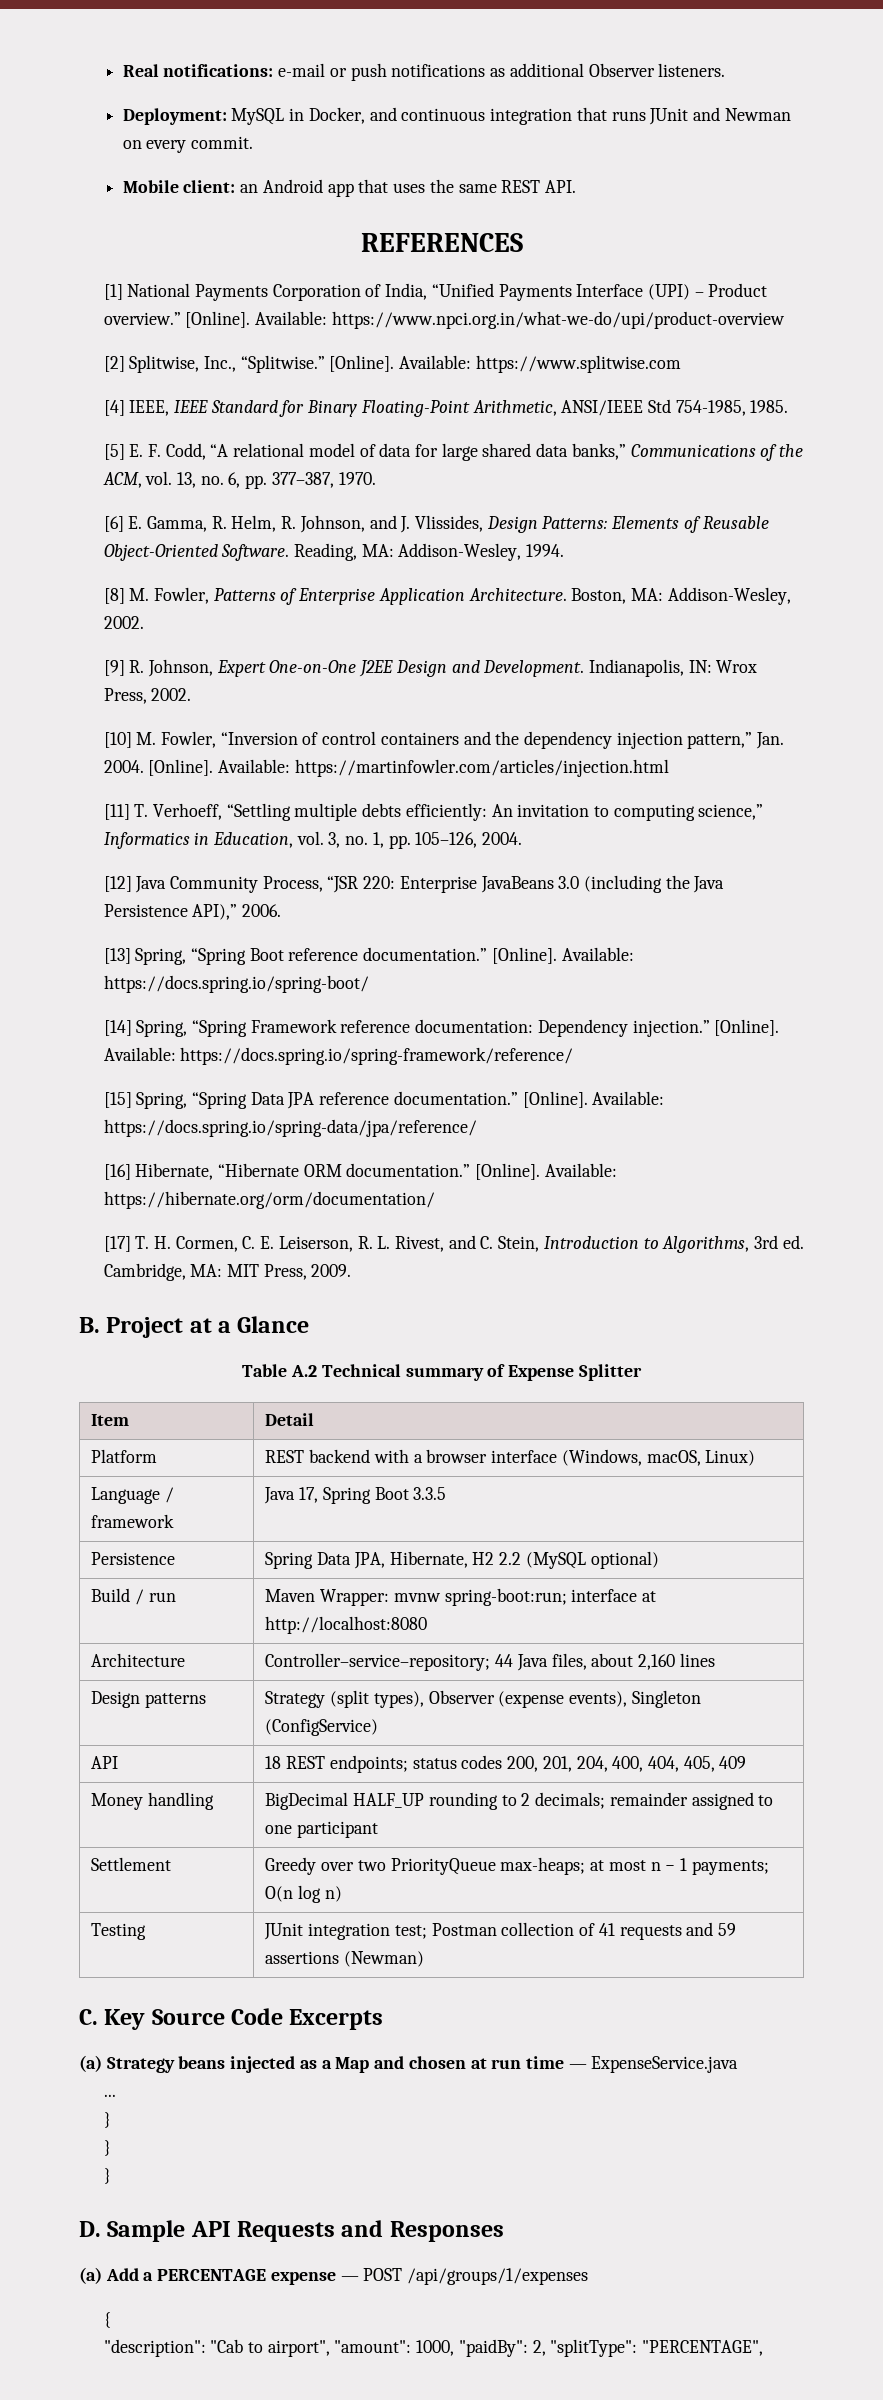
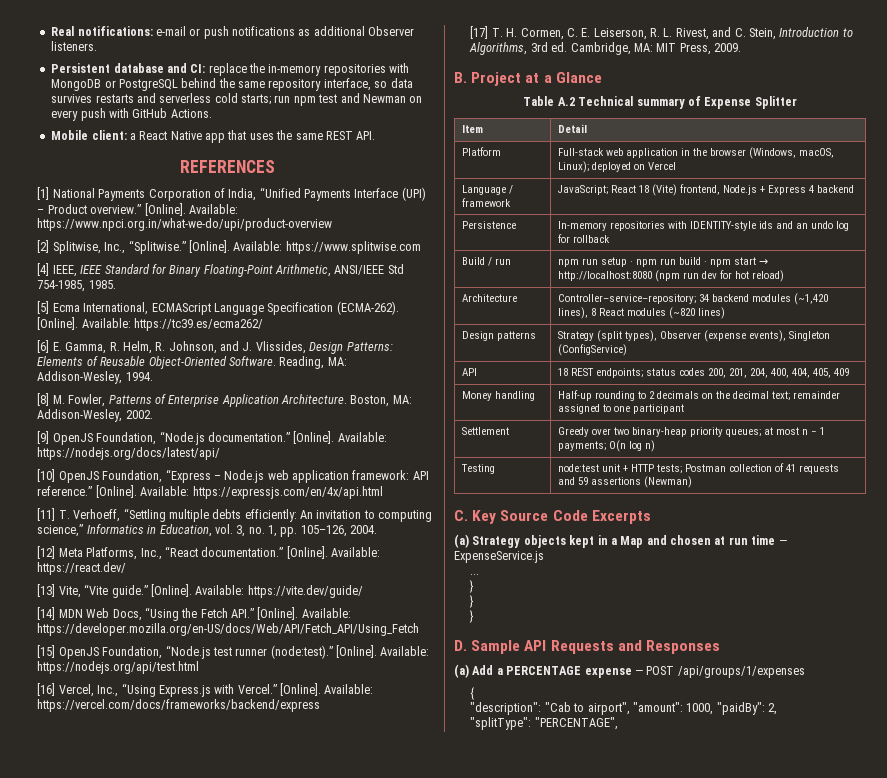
[122,107,791,125] [122,136,254,153] Deployment: MySQL in Docker, and continuous integration that runs JUnit and Newman on every commit. -> [51,63,410,76] [51,78,413,91] [51,93,423,106] [51,108,212,121] Persistent database and CI: replace the in-memory repositories with MongoDB or PostgreSQL behind the same repository interface, so data survives restarts and serverless cold starts; run npm test and Newman on every push with GitHub Actions.
[240,179,323,193] an Android -> [129,131,202,140] a React Native
[129,443,804,461] [102,471,376,489] E. F. Codd, “A relational model of data for large shared data banks,” Communications of the ACM, vol. 13, no. 6, pp. 377–387, 1970. -> [52,301,399,315] [37,317,264,331] Ecma International, ECMAScript Language Specification (ECMA-262). [Online]. Available: https://tc39.es/ecma262/
[129,659,758,677] [103,688,192,704] [103,731,785,749] [103,759,669,777] R. Johnson, Expert One-on-One J2EE Design and Development. Indianapolis, IN: Wrox Press, 2002. // [10] M. Fowler, “Inversion of control containers and the dependency injection pattern,” Jan. 2004. [Online]. Available: https://martinfowler.com/articles/injection.html -> [52,431,387,445] [37,447,221,460] [37,469,429,483] [37,485,383,499] OpenJS Foundation, “Node.js documentation.” [Online]. Available: https://nodejs.org/docs/latest/api/ // [10] OpenJS Foundation, “Express – Node.js web application framework: API reference.” [Online]. Available: https://expressjs.com/en/4x/api.html
[135,875,725,893] [103,904,281,920] [103,947,634,965] [103,975,369,993] [103,1019,780,1037] [103,1047,574,1065] Java Community Process, “JSR 220: Enterprise JavaBeans 3.0 (including the Java Persistence API),” 2006. // [13] Spring, “Spring Boot reference documentation.” [Online]. Available: https://docs.spring.io/spring-boot/ // [14] Spring, “Spring Framework reference documentation: Dependency injection.” [Online]. Available: https://docs.spring.io/spring-framework/reference/ -> [58,546,381,560] [37,562,127,575] [37,584,363,598] [37,607,351,621] [37,623,420,636] Meta Platforms, Inc., “React documentation.” [Online]. Available: https://react.dev/ // [13] Vite, “Vite guide.” [Online]. Available: https://vite.dev/guide/ // [14] MDN Web Docs, “Using the Fetch API.” [Online]. Available: https://developer.mozilla.org/en-US/docs/Web/API/Fetch_API/Using_Fetch
[136,1091,665,1109] [103,1119,477,1137] Spring, “Spring Data JPA reference documentation.” [Online]. Available: https://docs.spring.io/spring-data/jpa/reference/ -> [58,645,430,659] [37,661,200,674] OpenJS Foundation, “Node.js test runner (node:test).” [Online]. Available: https://nodejs.org/api/test.html
[135,1163,617,1180] [103,1191,435,1209] Hibernate, “Hibernate ORM documentation.” [Online]. Available: https://hibernate.org/orm/documentation/ -> [58,683,374,697] [37,699,321,712] Vercel, Inc., “Using Express.js with Vercel.” [Online]. Available: https://vercel.com/docs/frameworks/backend/express
[265,1449,756,1466] [91,1487,175,1504] [91,1514,175,1528] [264,1487,447,1504] [91,1552,176,1565] [265,1551,659,1569] [91,1588,176,1605] [265,1588,657,1606] [265,1616,428,1634] [91,1653,186,1667] [265,1653,715,1671] REST backend with a browser interface (Windows, macOS, Linux) // Language / framework | Java 17, Spring Boot 3.3.5 // Persistence | Spring Data JPA, Hibernate, H2 2.2 (MySQL optional) // Build / run | Maven Wrapper: mvnw spring-boot:run; interface at http://localhost:8080 // Architecture | Controller–service–repository; 44 Java files, about 2,160 lines -> [558,147,835,159] [558,161,677,173] [462,185,514,195] [462,198,512,207] [558,184,855,196] [462,221,517,229] [558,221,850,231] [558,234,611,243] [462,257,512,266] [558,257,769,267] [558,270,785,282] [462,294,518,302] [558,293,829,305] [558,307,726,319] Full-stack web application in the browser (Windows, macOS, Linux); deployed on Vercel // Language / framework | JavaScript; React 18 (Vite) frontend, Node.js + Express 4 backend // Persistence | In-memory repositories with IDENTITY-style ids and an undo log for rollback // Build / run | npm run setup · npm run build · npm start → http://localhost:8080 (npm run dev for hot reload) // Architecture | Controller–service–repository; 34 backend modules (~1,420 lines), 8 React modules (~820 lines)
[265,1792,425,1810] BigDecimal HALF_UP -> [558,390,593,401] Half-up
[535,1792,606,1809] decimals; -> [657,391,791,401] decimals on the decimal text;
[390,1857,586,1875] PriorityQueue max-heaps; -> [632,427,762,437] binary-heap priority queues;
[264,1923,427,1940] JUnit integration test; -> [558,464,683,474] node:test unit + HTTP tests;
[178,2056,317,2073] beans injected as -> [523,535,608,548] objects kept in
[591,2056,739,2073] ExpenseService.java -> [454,551,544,563] ExpenseService.js
(546, 2348) none -> (778, 709) //

